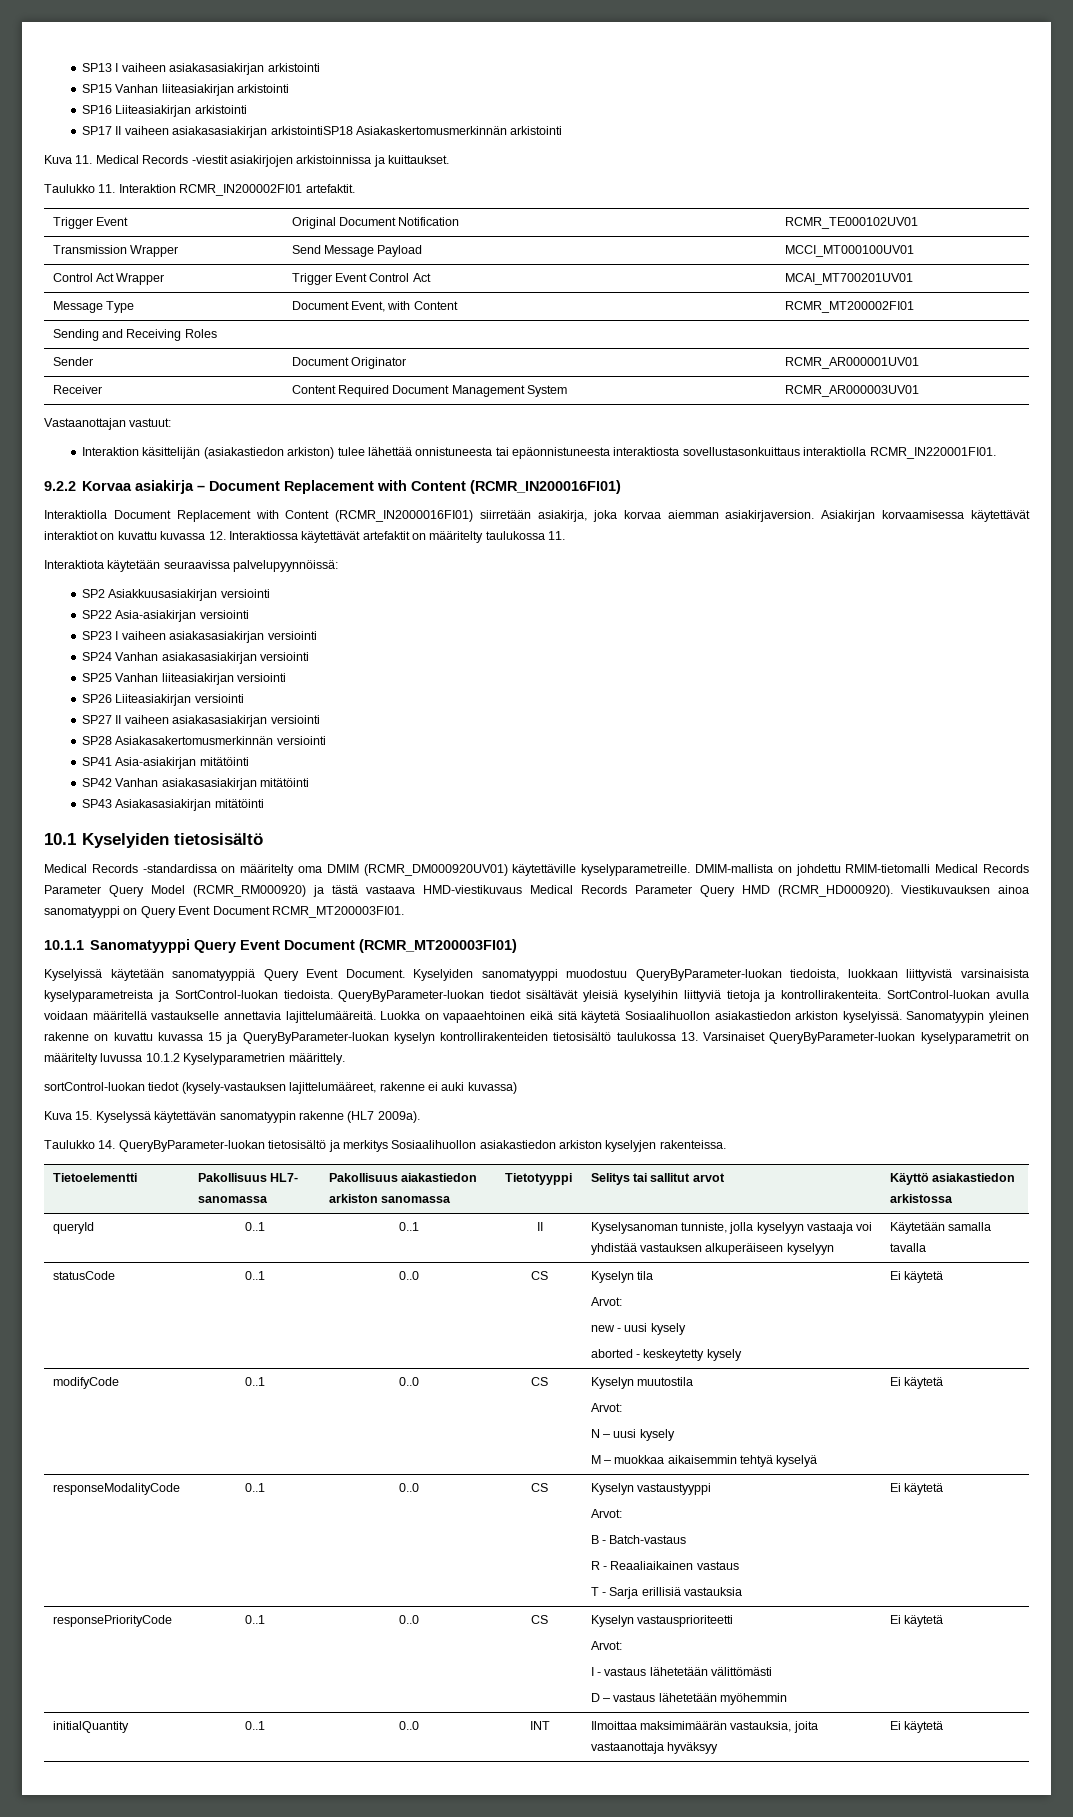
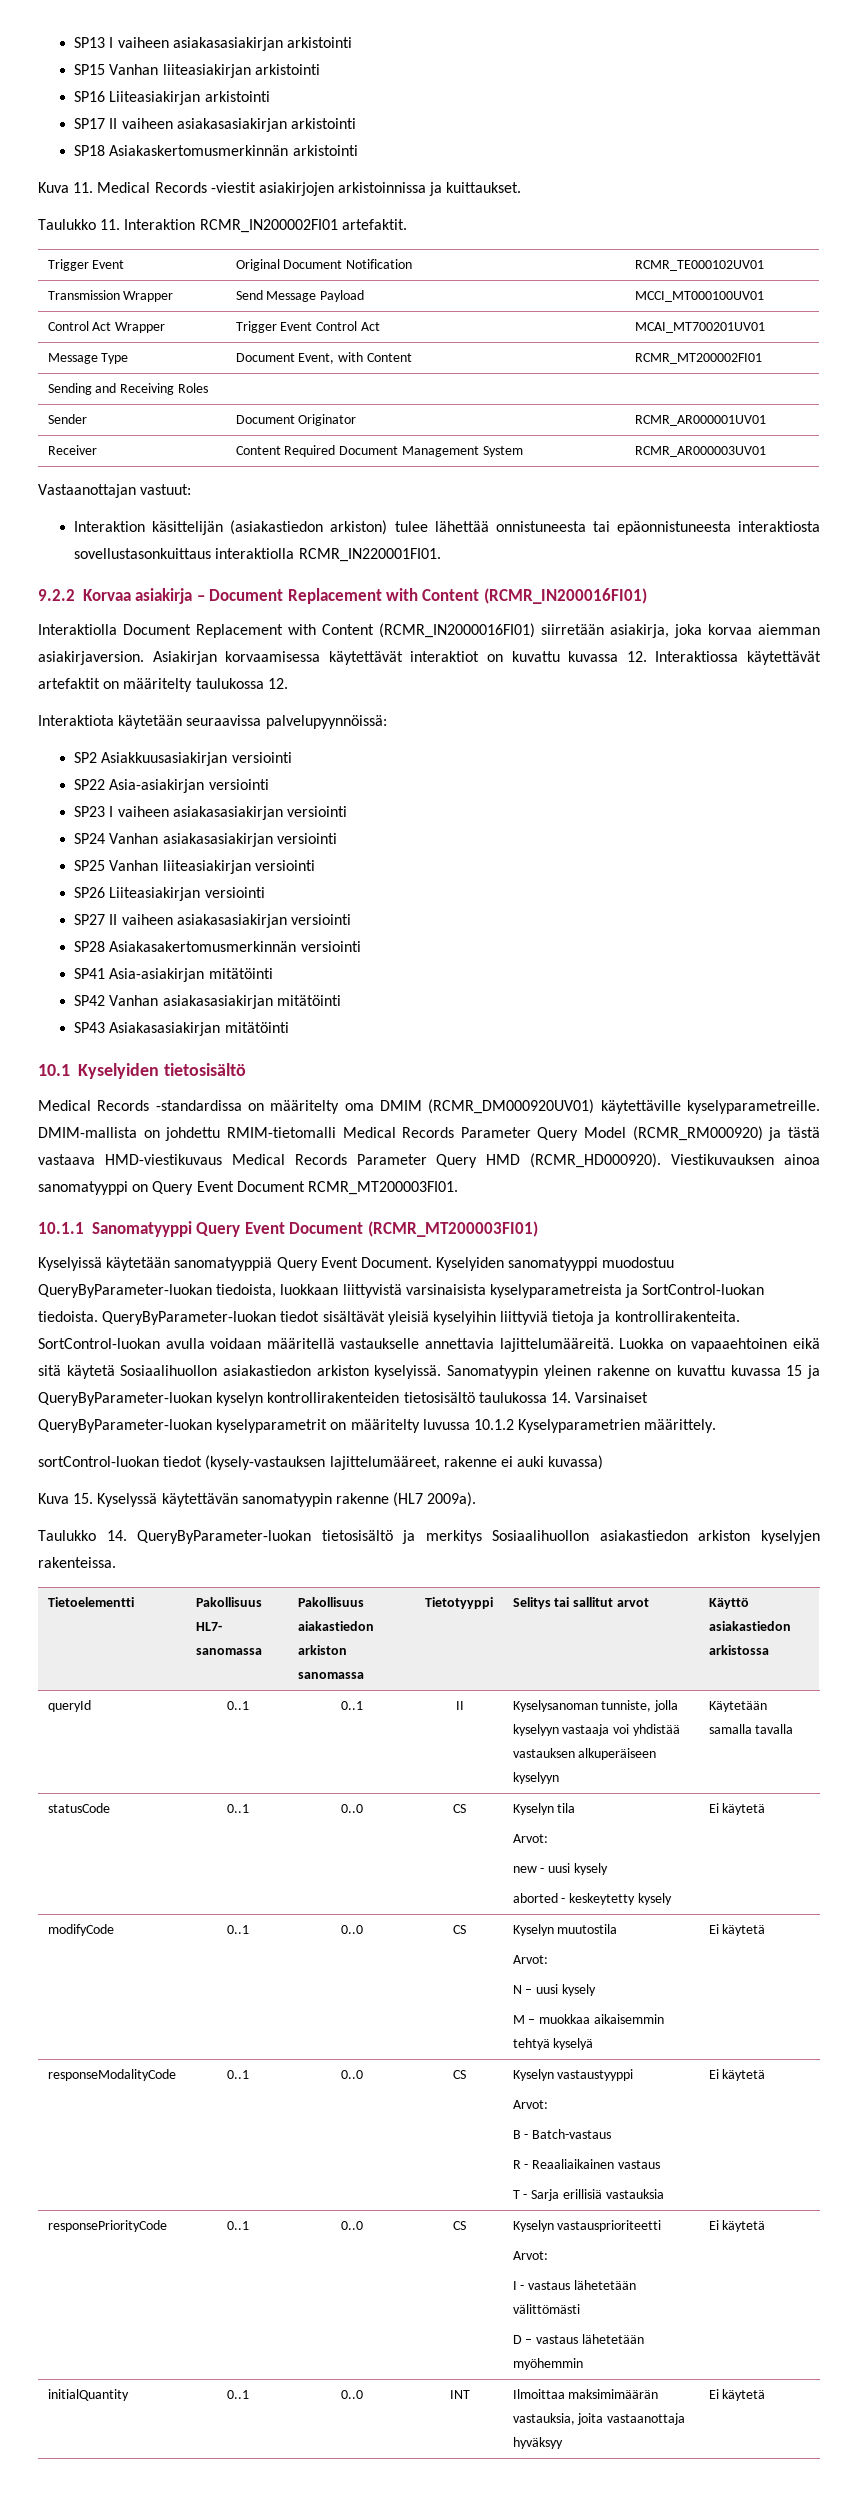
[270,126,353,135] arkistointiSP18 -> [290,118,356,129] [74,145,106,156] arkistointi // SP18
[548,531,566,540] 11. -> [267,678,288,689] 12.
[680,1032,698,1041] 13. -> [550,1392,571,1403] 14.

